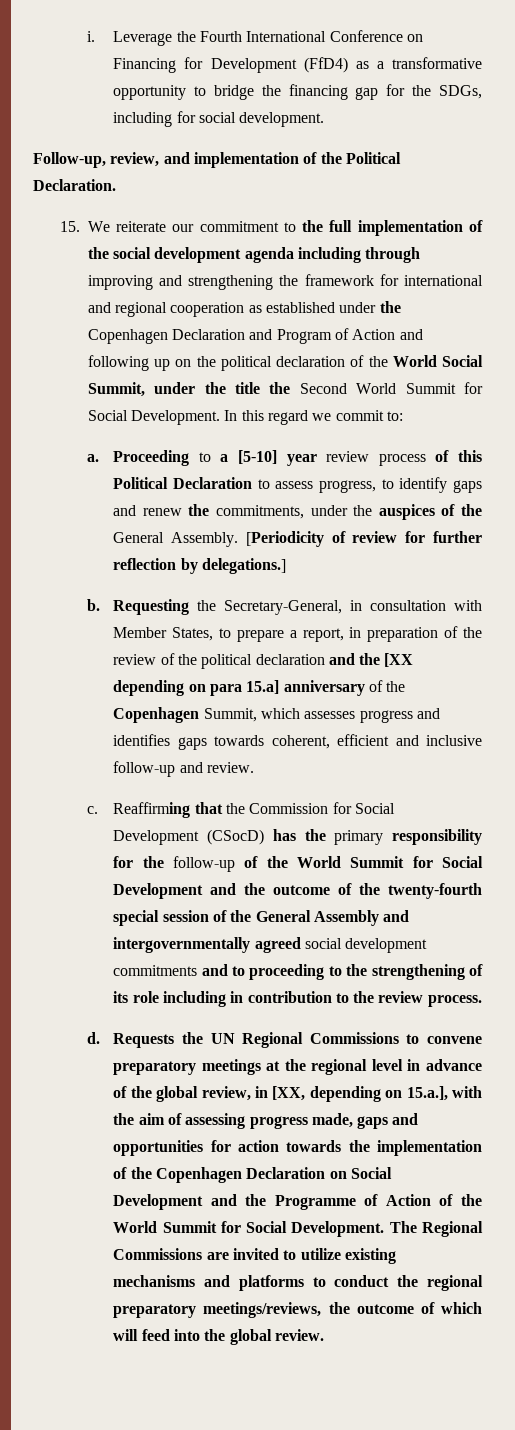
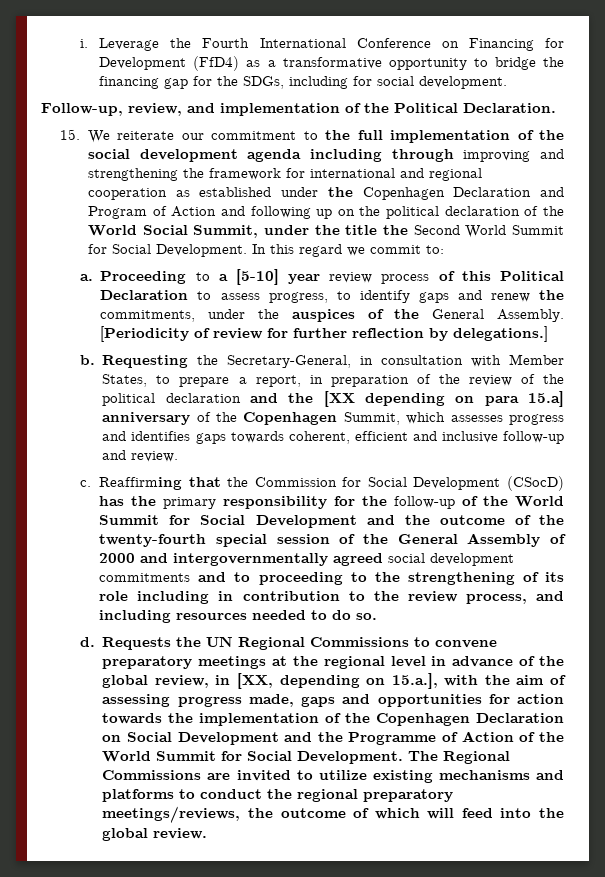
(379, 918) none -> [550,534,566,544] [99,553,136,563] of 2000
[427,995,482,1007] process. -> [465,591,564,604] [99,610,378,623] process, and including resources needed to do so.

